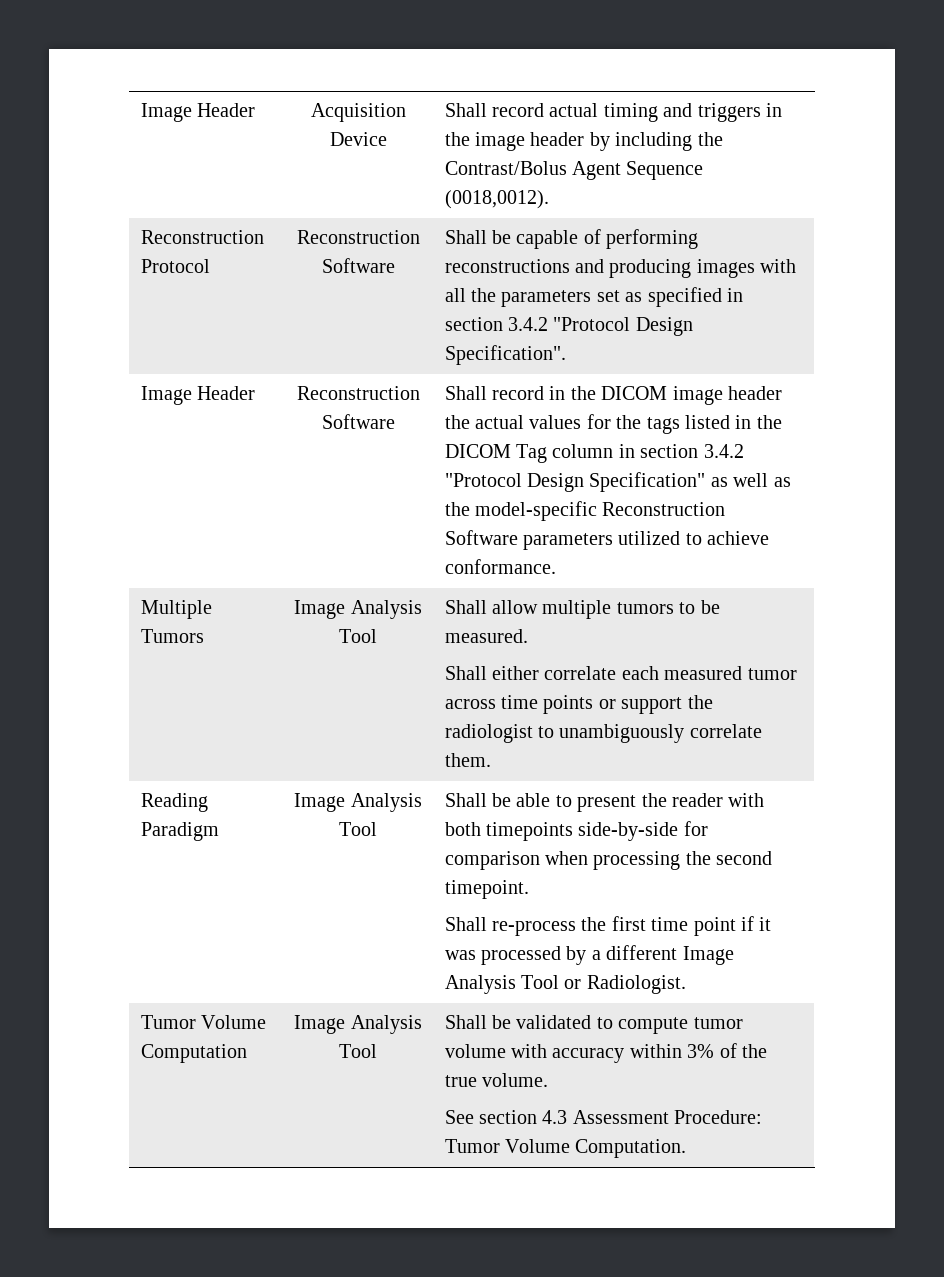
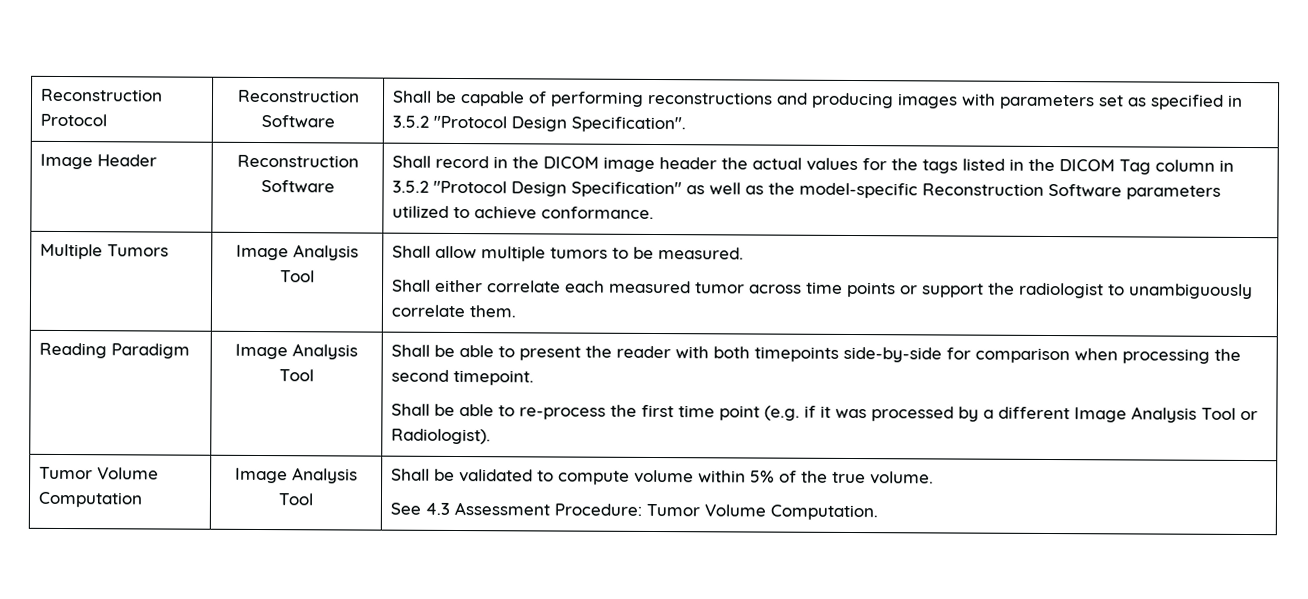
[140,103,255,122] [310,103,406,122] [329,132,387,146] [444,103,782,122] [444,132,723,151] [444,161,704,180] [444,190,549,209] Image Header | Acquisition Device | Shall record actual timing and triggers in the image header by including the Contrast/Bolus Agent Sequence (0018,0012). // -> (39, 95) none
[444,288,496,302] all the -> (996, 99) none
[444,317,548,331] section 3.4.2 -> [391,115,429,128] 3.5.2
[640,444,744,458] section 3.4.2 -> [391,180,429,193] 3.5.2
(487, 924) none -> [433,403,515,417] be able to
(736, 926) none -> [763,405,800,421] (e.g.
[586,975,686,994] Radiologist. -> [390,428,491,445] Radiologist).
[693,1017,743,1029] [444,1044,715,1063] tumor volume with accuracy within 3% -> [633,469,775,484] volume within 5%
[478,1110,537,1124] section -> (421, 508) none

